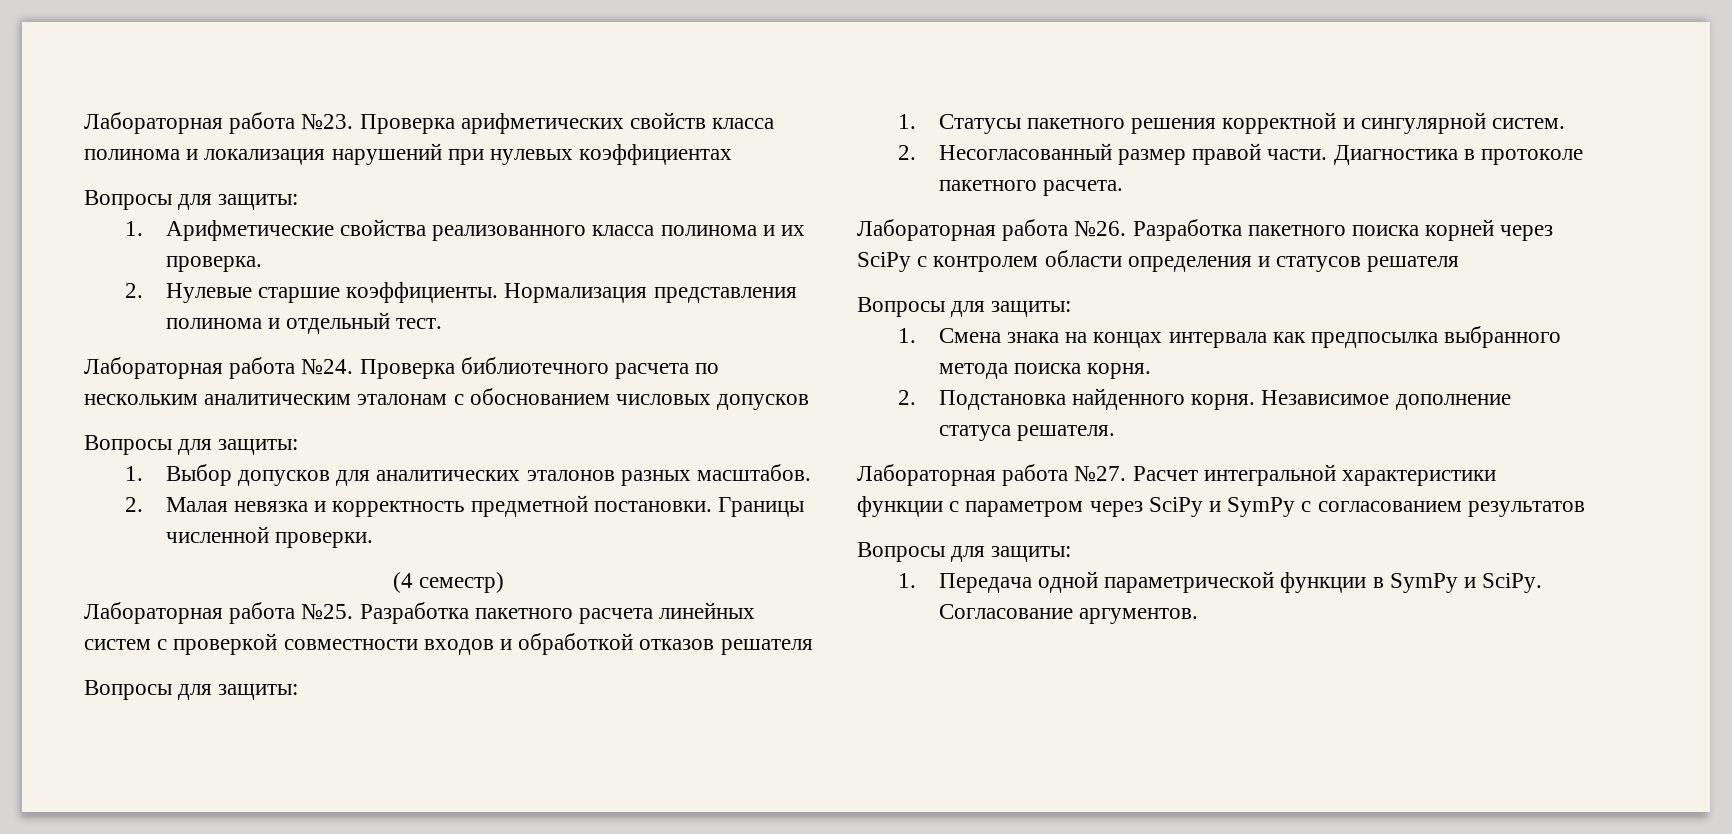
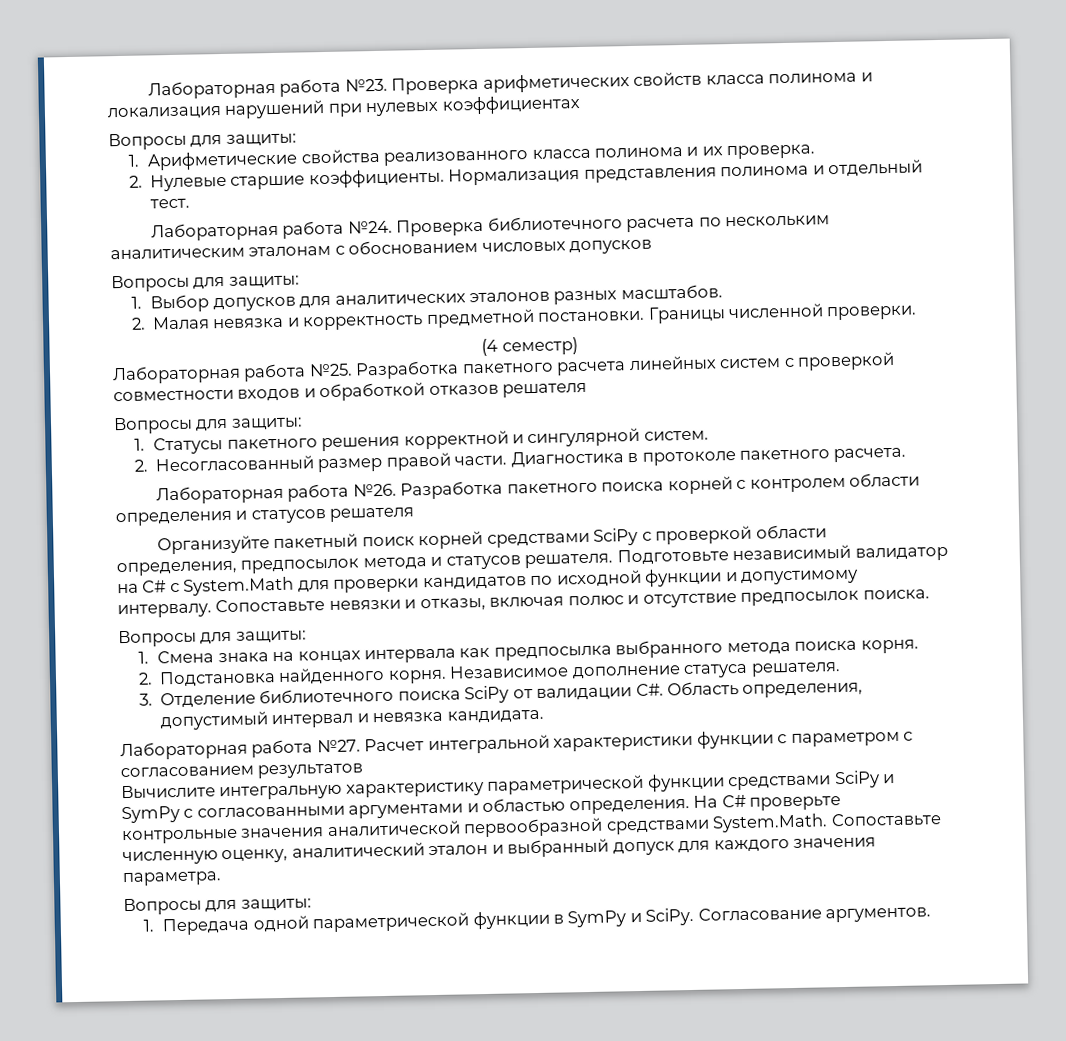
[1500,225,1554,241] [857,252,911,272] через SciPy -> (733, 485) none
(1460, 264) none -> [156,524,827,555] [116,544,948,577] [117,568,860,596] [117,589,930,619] // Организуйте пакетный поиск корней средствами SciPy с проверкой области определения, предпосылок метода и статусов решателя. Подготовьте независимый валидатор на C# с System.Math для проверки кандидатов по исходной функции и допустимому интервалу. Сопоставьте невязки и отказы, включая полюс и отсутствие предпосылок поиска.
(1115, 433) none -> [138,681,864,709] [159,709,544,731] // 3. Отделение библиотечного поиска SciPy от валидации C#. Область определения, допустимый интервал и невязка кандидата.
[1089,497,1585,517] через SciPy и SymPy с согласованием результатов -> [903,731,914,741] [120,763,364,779] [121,770,896,801] [121,794,842,824] [121,812,942,845] [122,837,877,866] [122,871,222,887] с согласованием результатов // Вычислите интегральную характеристику параметрической функции средствами SciPy и SymPy с согласованными аргументами и областью определения. На C# проверьте контрольные значения аналитической первообразной средствами System.Math. Сопоставьте численную оценку, аналитический эталон и выбранный допуск для каждого значения параметра.

